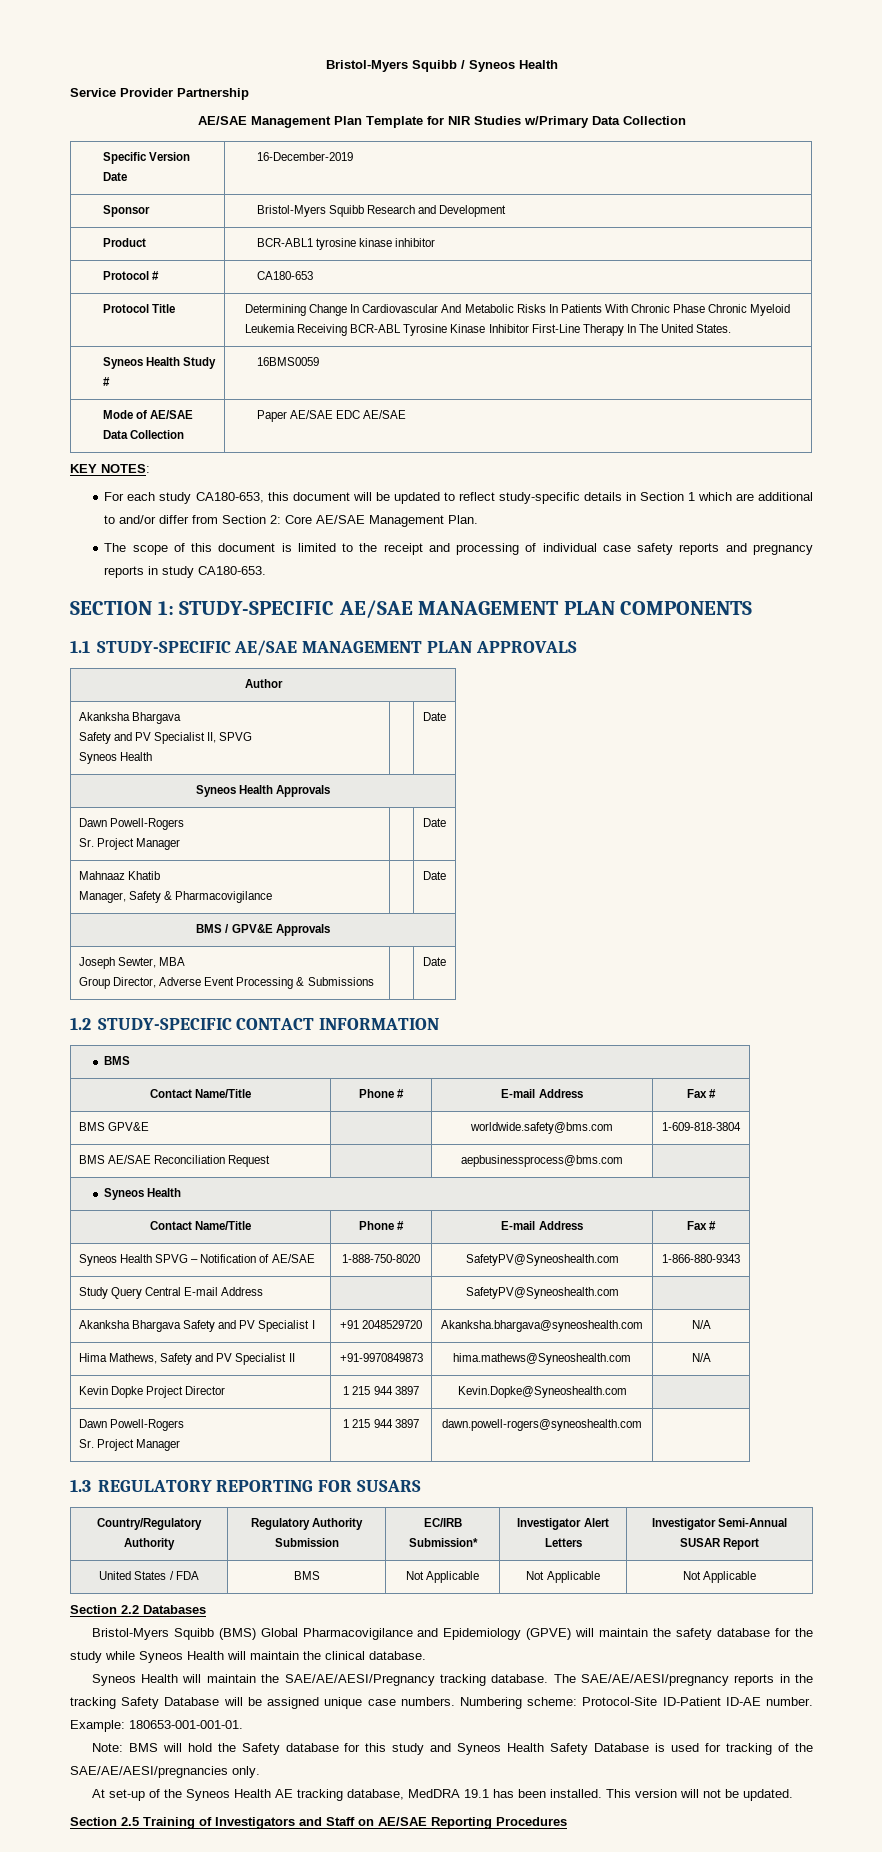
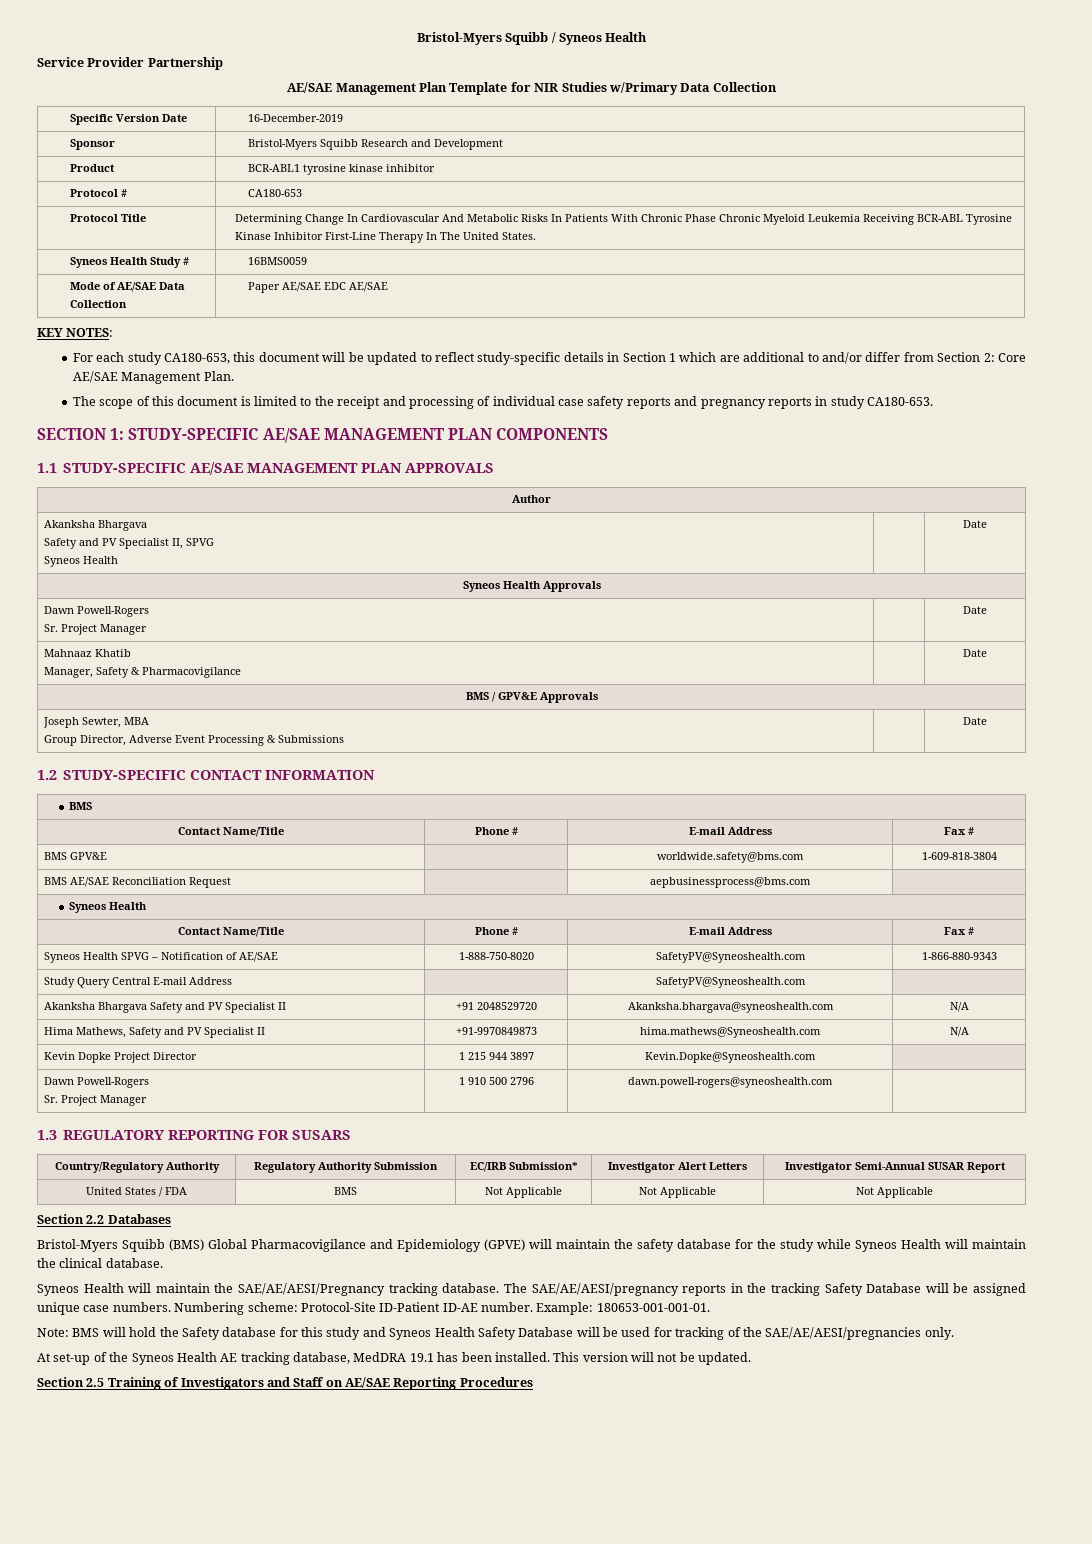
[311,1320,315,1329] I -> [277,1002,286,1010] II
[352,1419,419,1428] 215 944 3897 -> [467,1077,534,1085] 910 500 2796
[655,1743,666,1752] is -> [576,1327,618,1337] will be

